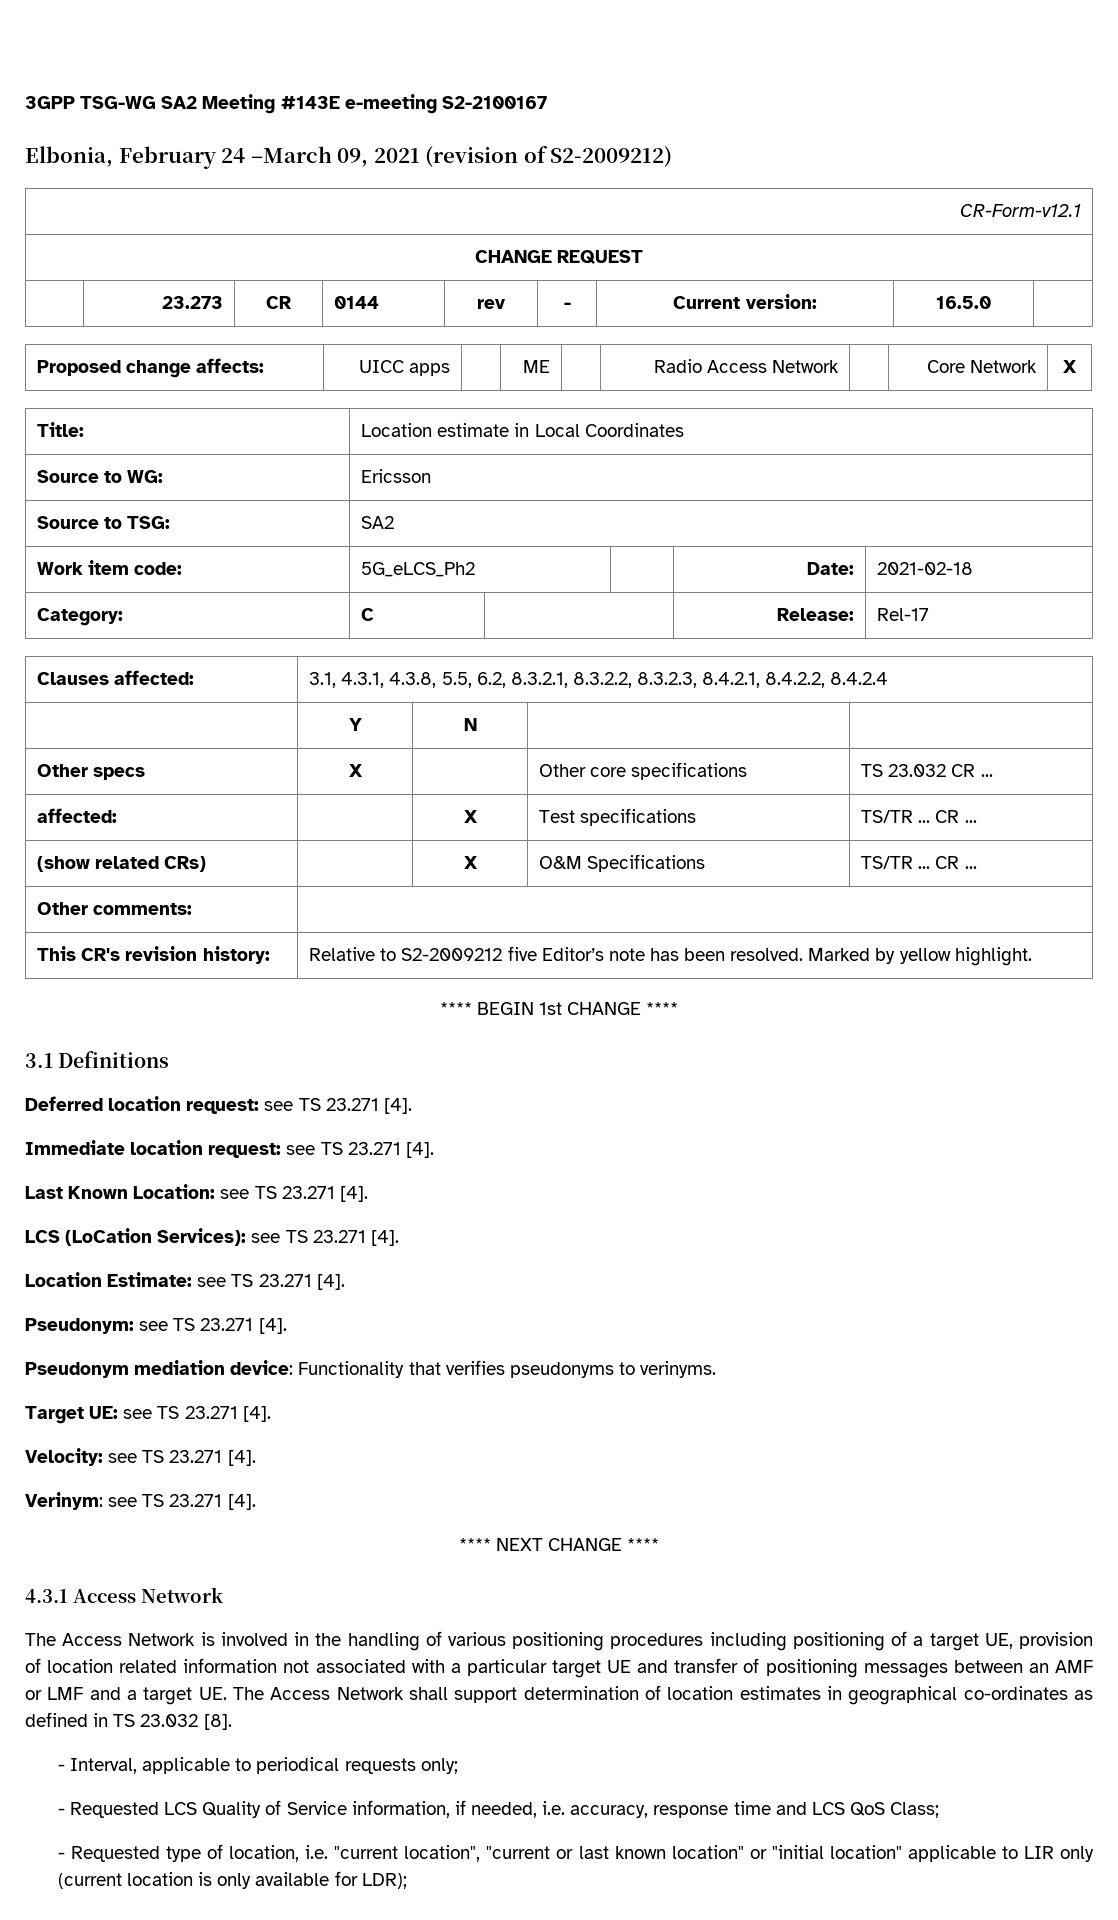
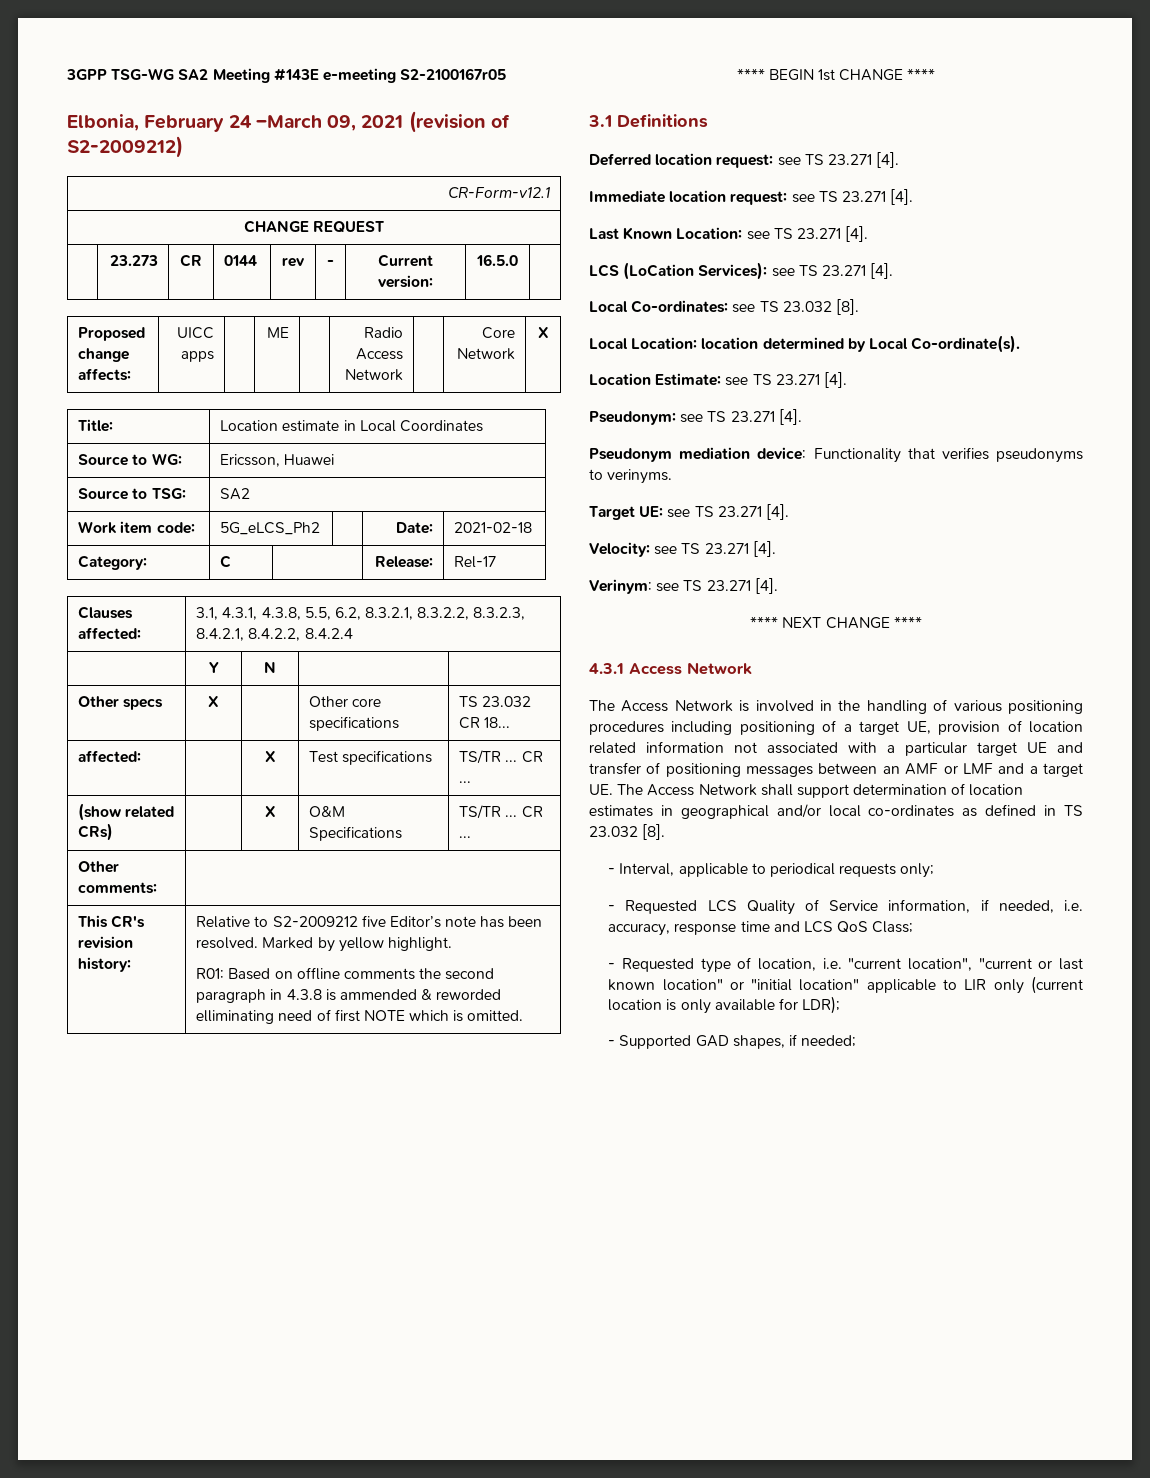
[441,96,547,109] S2-2100167 -> [400,68,507,80] S2-2100167r05
[361,469,432,483] Ericsson -> [220,454,335,467] Ericsson, Huawei
[980,774,993,777] ... -> [484,717,511,728] 18...
(1032, 956) none -> [196,967,495,980] [196,989,502,1003] [196,1009,524,1024] // R01: Based on offline comments the second paragraph in 4.3.8 is ammended & reworded elliminating need of first NOTE which is omitted.
(399, 1238) none -> [589,299,859,315] [589,335,1021,353] // Local Co-ordinates: see TS 23.032 [8]. // Local Location: location determined by Local Co-ordinate(s).
(958, 1695) none -> [776,804,861,818] and/or local
(407, 1881) none -> [608,1034,857,1049] // - Supported GAD shapes, if needed;

